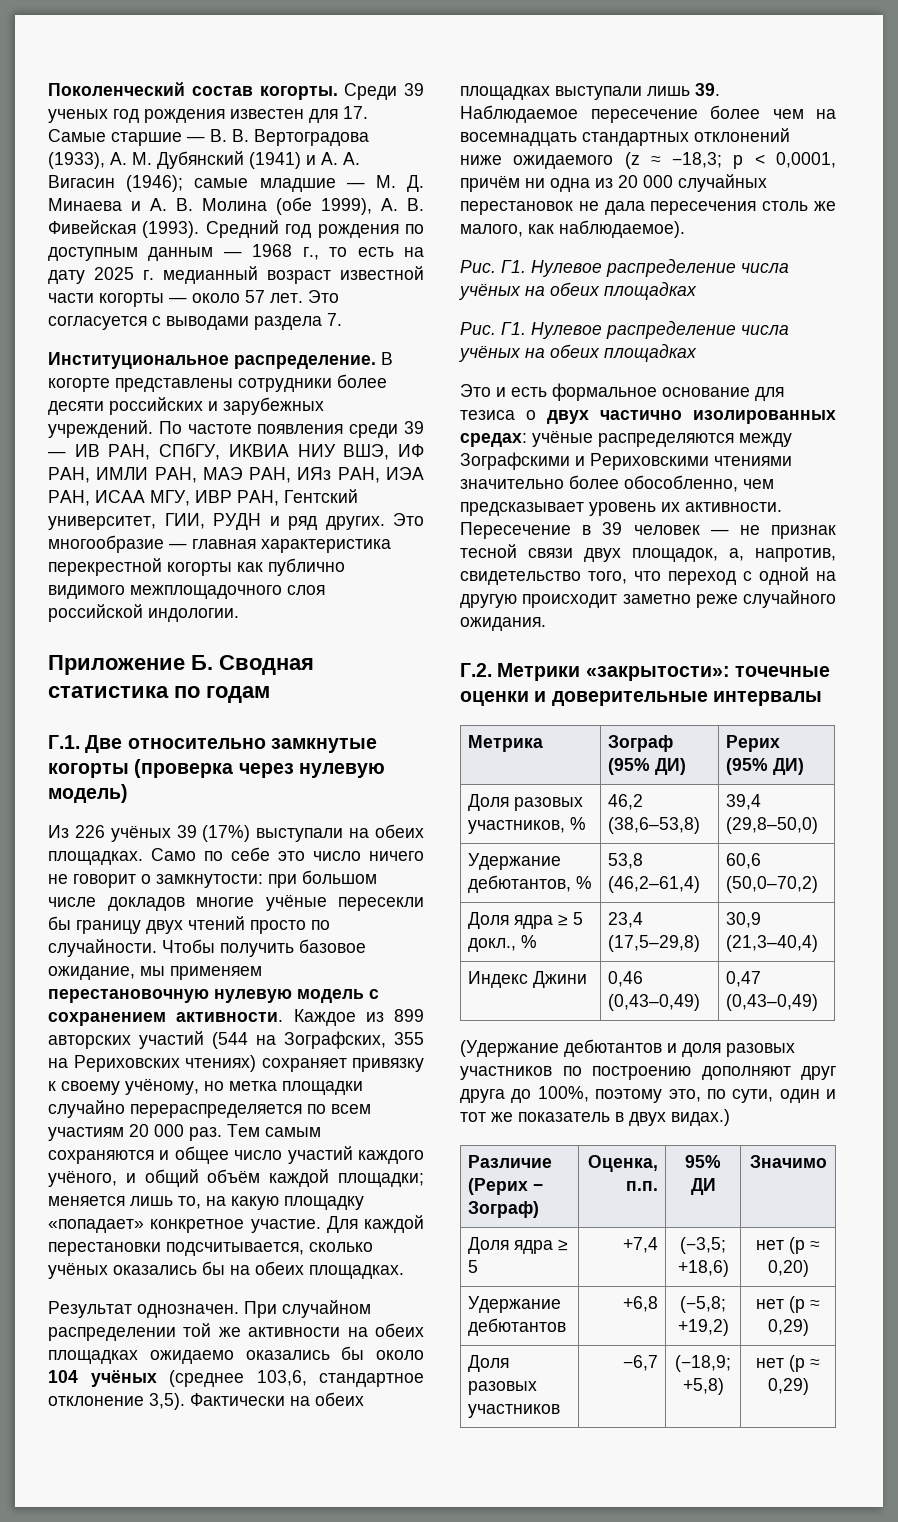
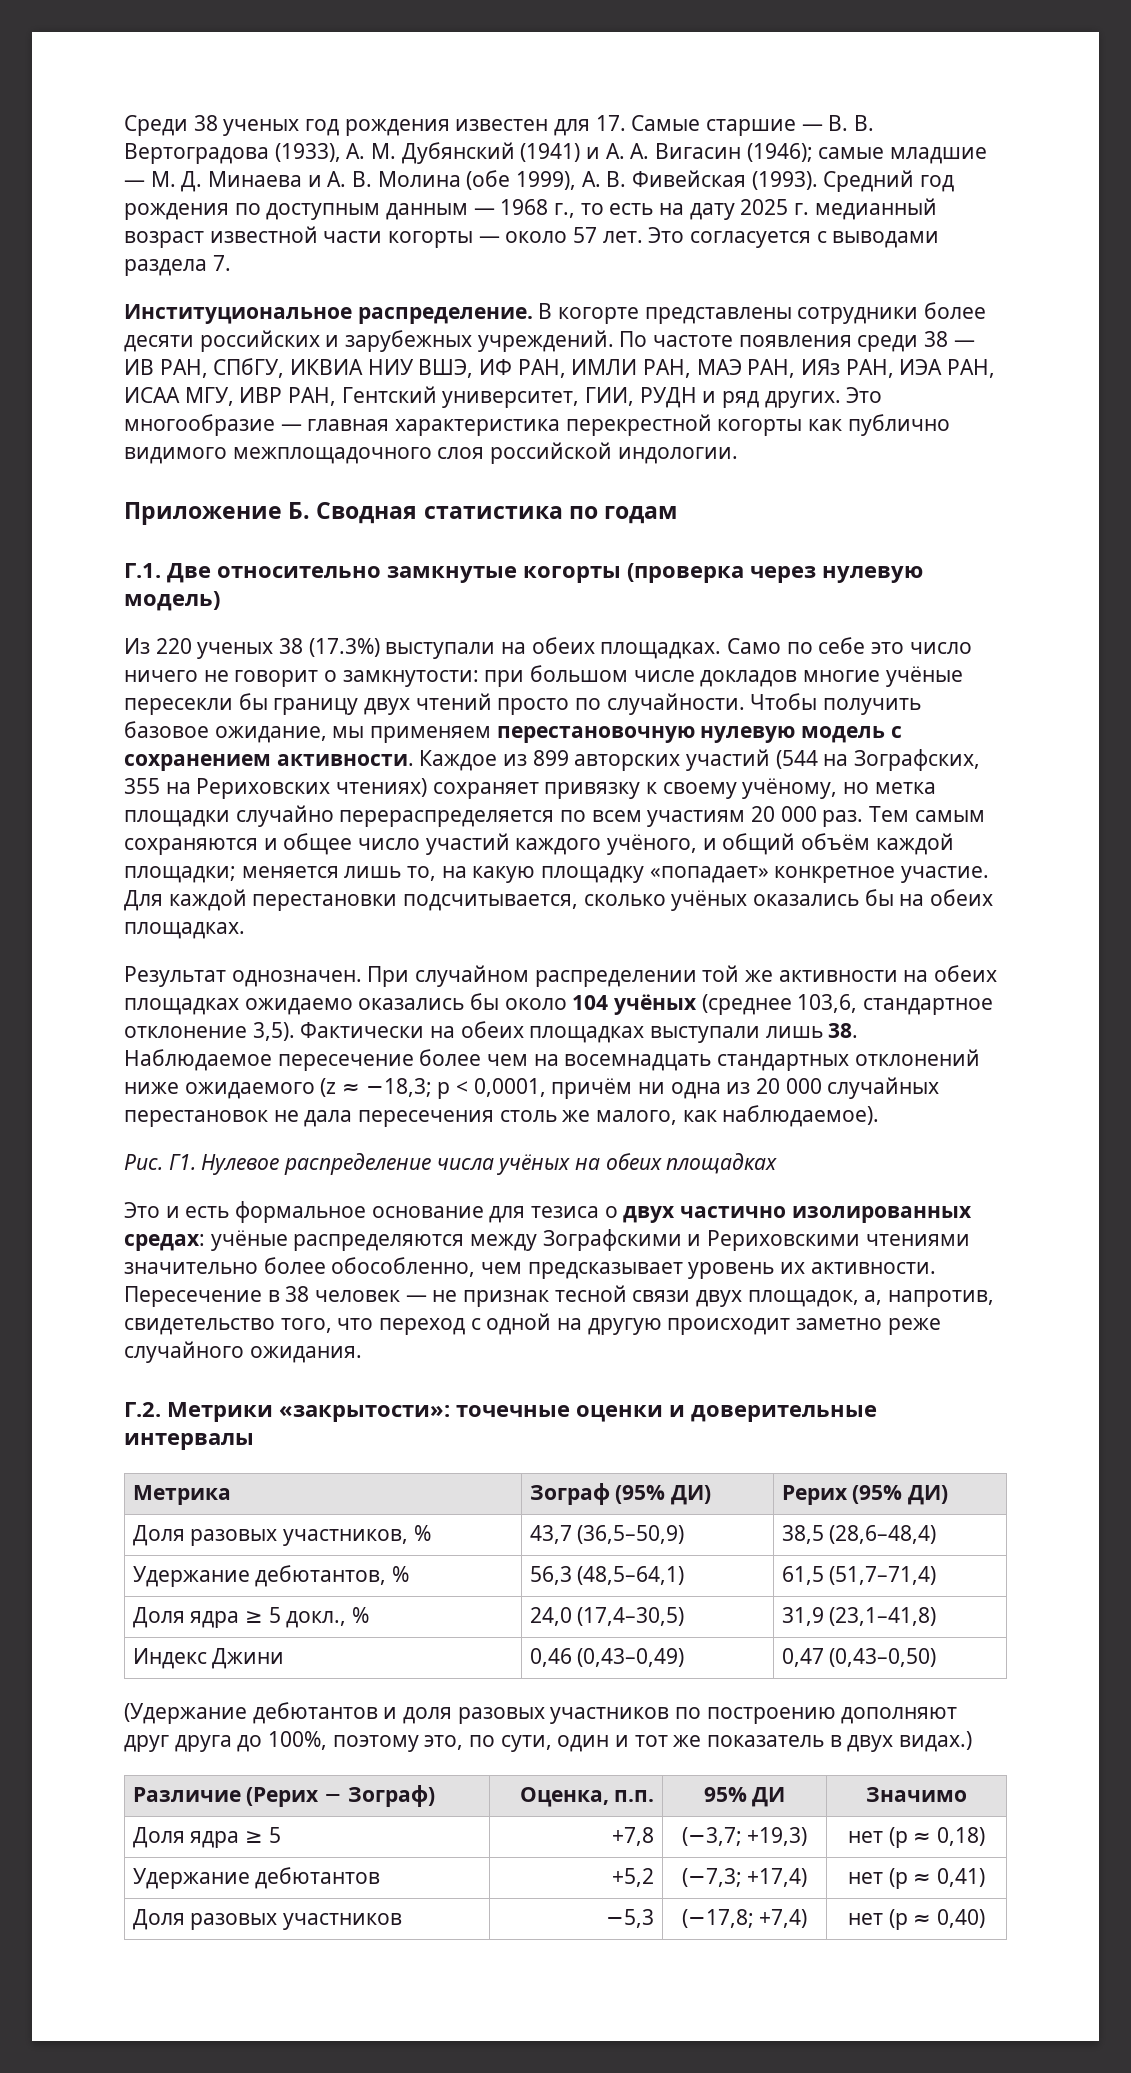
[48,82,424,100] Поколенческий состав когорты. Среди 39 -> [124,115,218,136] Среди 38
[404,421,425,434] 39 -> [924,331,949,347] 38
[74,825,251,842] 226 учёных 39 (17%) -> [155,638,380,659] 220 ученых 38 (17.3%)
[695,83,720,96] 39. -> [828,1023,859,1038] 38.
[460,321,789,339] [459,344,697,362] // Рис. Г1. Нулевое распределение числа учёных на обеих площадках -> (778, 1163) none
[602,522,623,535] 39 -> [285,1286,310,1302] 38
[608,794,644,810] [608,817,701,834] [726,794,762,810] [726,817,819,834] 46,2 (38,6–53,8) | 39,4 (29,8–50,0) -> [529,1525,685,1544] [781,1525,937,1544] 43,7 (36,5–50,9) | 38,5 (28,6–48,4)
[608,853,644,869] [608,876,701,893] [726,853,762,869] [726,876,819,893] 53,8 (46,2–61,4) | 60,6 (50,0–70,2) -> [529,1566,685,1585] [781,1566,937,1585] 56,3 (48,5–64,1) | 61,5 (51,7–71,4)
[608,912,644,928] [608,935,701,952] [726,912,762,928] [726,935,819,952] 23,4 (17,5–29,8) | 30,9 (21,3–40,4) -> [529,1607,685,1626] [781,1607,937,1626] 24,0 (17,4–30,5) | 31,9 (23,1–41,8)
[726,994,819,1011] (0,43–0,49) -> [829,1648,937,1667] (0,43–0,50)
[622,1237,658,1253] [680,1237,726,1254] [677,1260,729,1277] [756,1237,820,1254] [767,1260,809,1277] +7,4 | (−3,5; +18,6) | нет (p ≈ 0,20) -> [612,1827,655,1846] [681,1827,808,1846] [847,1827,986,1848] +7,8 | (−3,7; +19,3) | нет (p ≈ 0,18)
[622,1296,658,1312] [680,1296,726,1313] [677,1319,729,1336] [756,1296,820,1313] [767,1319,809,1336] +6,8 | (−5,8; +19,2) | нет (p ≈ 0,29) -> [612,1868,655,1887] [681,1868,808,1887] [847,1868,986,1889] +5,2 | (−7,3; +17,4) | нет (p ≈ 0,41)
[622,1355,658,1371] [675,1355,731,1372] [682,1378,724,1395] [756,1355,820,1372] [767,1378,809,1395] −6,7 | (−18,9; +5,8) | нет (p ≈ 0,29) -> [606,1909,655,1928] [681,1909,808,1928] [847,1909,986,1930] −5,3 | (−17,8; +7,4) | нет (p ≈ 0,40)

